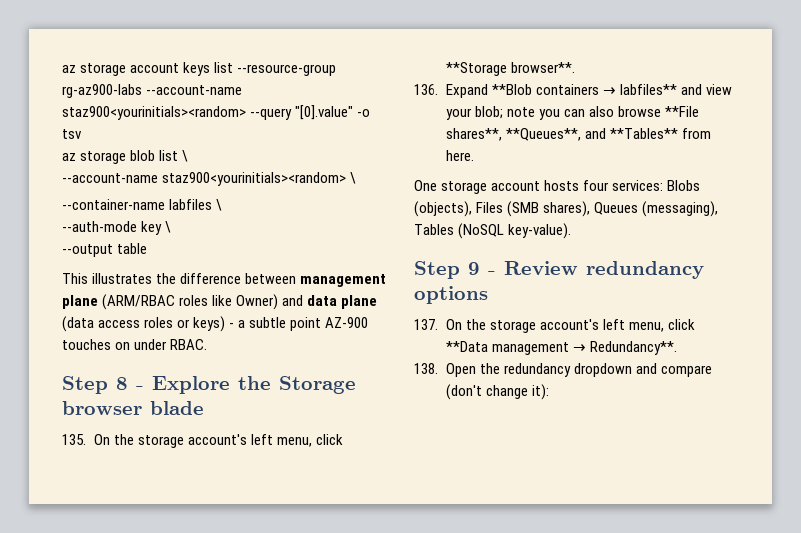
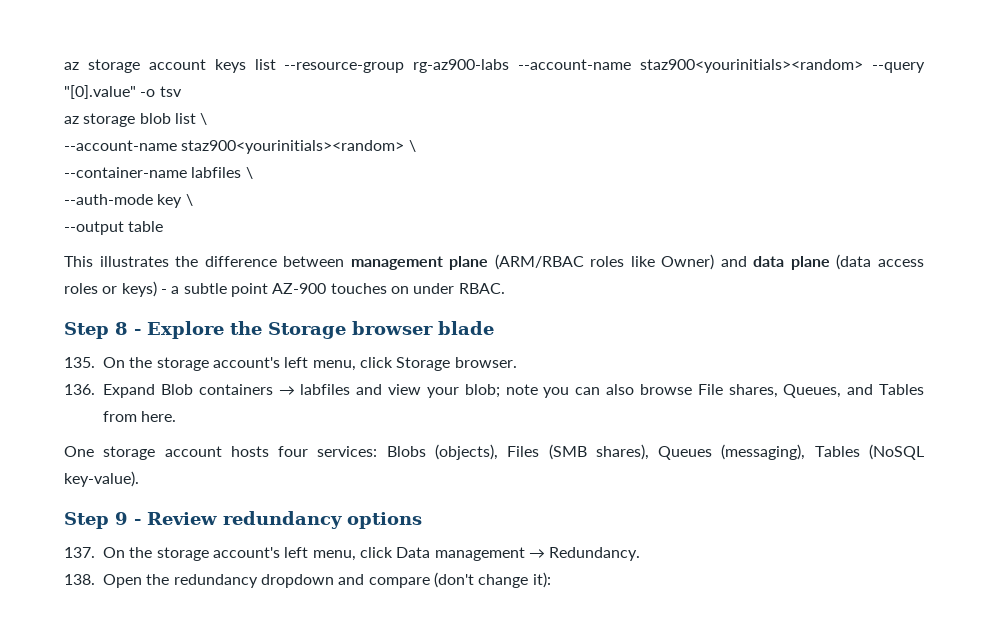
[445,62,575,76] **Storage browser**. -> [396,357,517,371] Storage browser.
[491,84,532,95] **Blob -> [160,384,193,395] Blob
[619,84,677,95] labfiles** -> [300,384,351,395] labfiles
[664,106,699,117] [445,128,678,141] **File shares**, **Queues**, and **Tables** -> [697,384,925,398] File shares, Queues, and Tables
[445,341,488,352] **Data -> [396,547,431,558] Data
[589,341,677,355] Redundancy**. -> [549,547,641,561] Redundancy.

